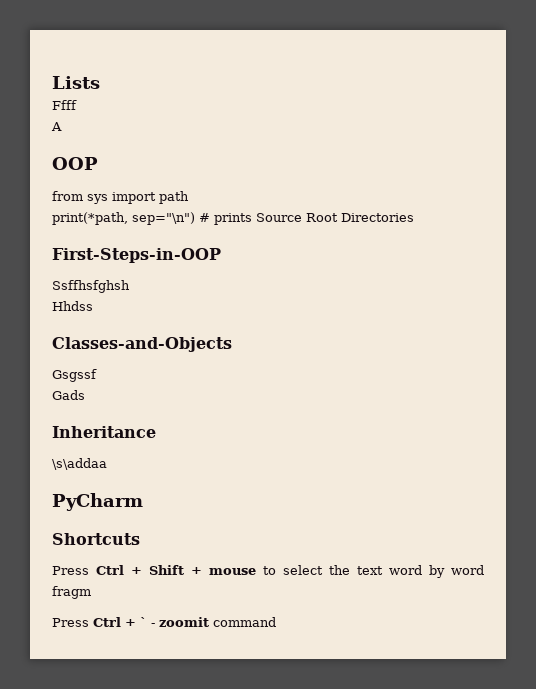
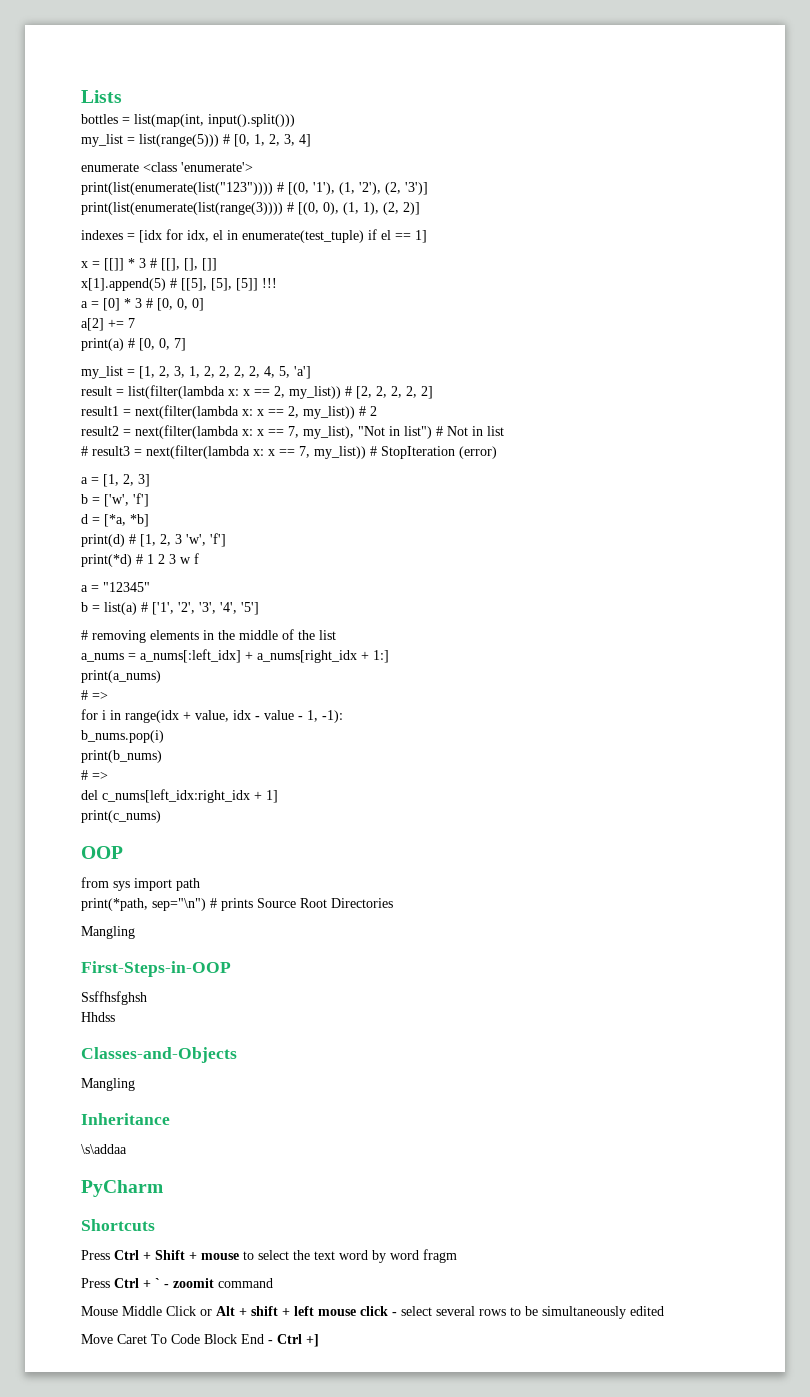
[52,100,77,110] [51,122,62,131] Ffff // A -> [81,114,295,127] [81,134,311,147] [81,162,253,172] [81,182,428,195] [81,202,420,215] [81,229,427,243] [81,258,217,271] [81,278,277,291] [81,298,204,311] [81,318,135,331] [81,338,186,351] [81,366,311,379] [81,385,433,399] [81,405,377,419] [81,425,504,439] [81,445,497,459] [81,474,150,487] [81,493,149,507] [81,514,149,527] [81,533,226,547] [81,553,199,567] [81,582,150,592] [81,602,259,615] [81,629,336,643] [81,649,389,663] [81,670,161,683] [81,690,108,700] [81,709,343,723] [81,730,164,743] [81,750,162,763] [81,770,108,780] [81,789,278,803] [81,810,161,823] bottles = list(map(int, input().split())) // my_list = list(range(5))) # [0, 1, 2, 3, 4] // enumerate <class 'enumerate'> // print(list(enumerate(list("123")))) # [(0, '1'), (1, '2'), (2, '3')] // print(list(enumerate(list(range(3)))) # [(0, 0), (1, 1), (2, 2)] // indexes = [idx for idx, el in enumerate(test_tuple) if el == 1] // x = [[]] * 3 # [[], [], []] // x[1].append(5) # [[5], [5], [5]] !!! // a = [0] * 3 # [0, 0, 0] // a[2] += 7 // print(a) # [0, 0, 7] // my_list = [1, 2, 3, 1, 2, 2, 2, 2, 4, 5, 'a'] // result = list(filter(lambda x: x == 2, my_list)) # [2, 2, 2, 2, 2] // result1 = next(filter(lambda x: x == 2, my_list)) # 2 // result2 = next(filter(lambda x: x == 7, my_list), "Not in list") # Not in list // # result3 = next(filter(lambda x: x == 7, my_list)) # StopIteration (error) // a = [1, 2, 3] // b = ['w', 'f'] // d = [*a, *b] // print(d) # [1, 2, 3 'w', 'f'] // print(*d) # 1 2 3 w f // a = "12345" // b = list(a) # ['1', '2', '3', '4', '5'] // # removing elements in the middle of the list // a_nums = a_nums[:left_idx] + a_nums[right_idx + 1:] // print(a_nums) // # => // for i in range(idx + value, idx - value - 1, -1): // b_nums.pop(i) // print(b_nums) // # => // del c_nums[left_idx:right_idx + 1] // print(c_nums)
(414, 217) none -> [81,926,135,939] // Mangling
[52,369,97,382] [52,390,85,400] Gsgssf // Gads -> [81,1078,135,1091] Mangling
(276, 622) none -> [81,1306,664,1319] [81,1334,319,1347] // Mouse Middle Click or Alt + shift + left mouse click - select several rows to be simultaneously edited // Move Caret To Code Block End - Ctrl +]

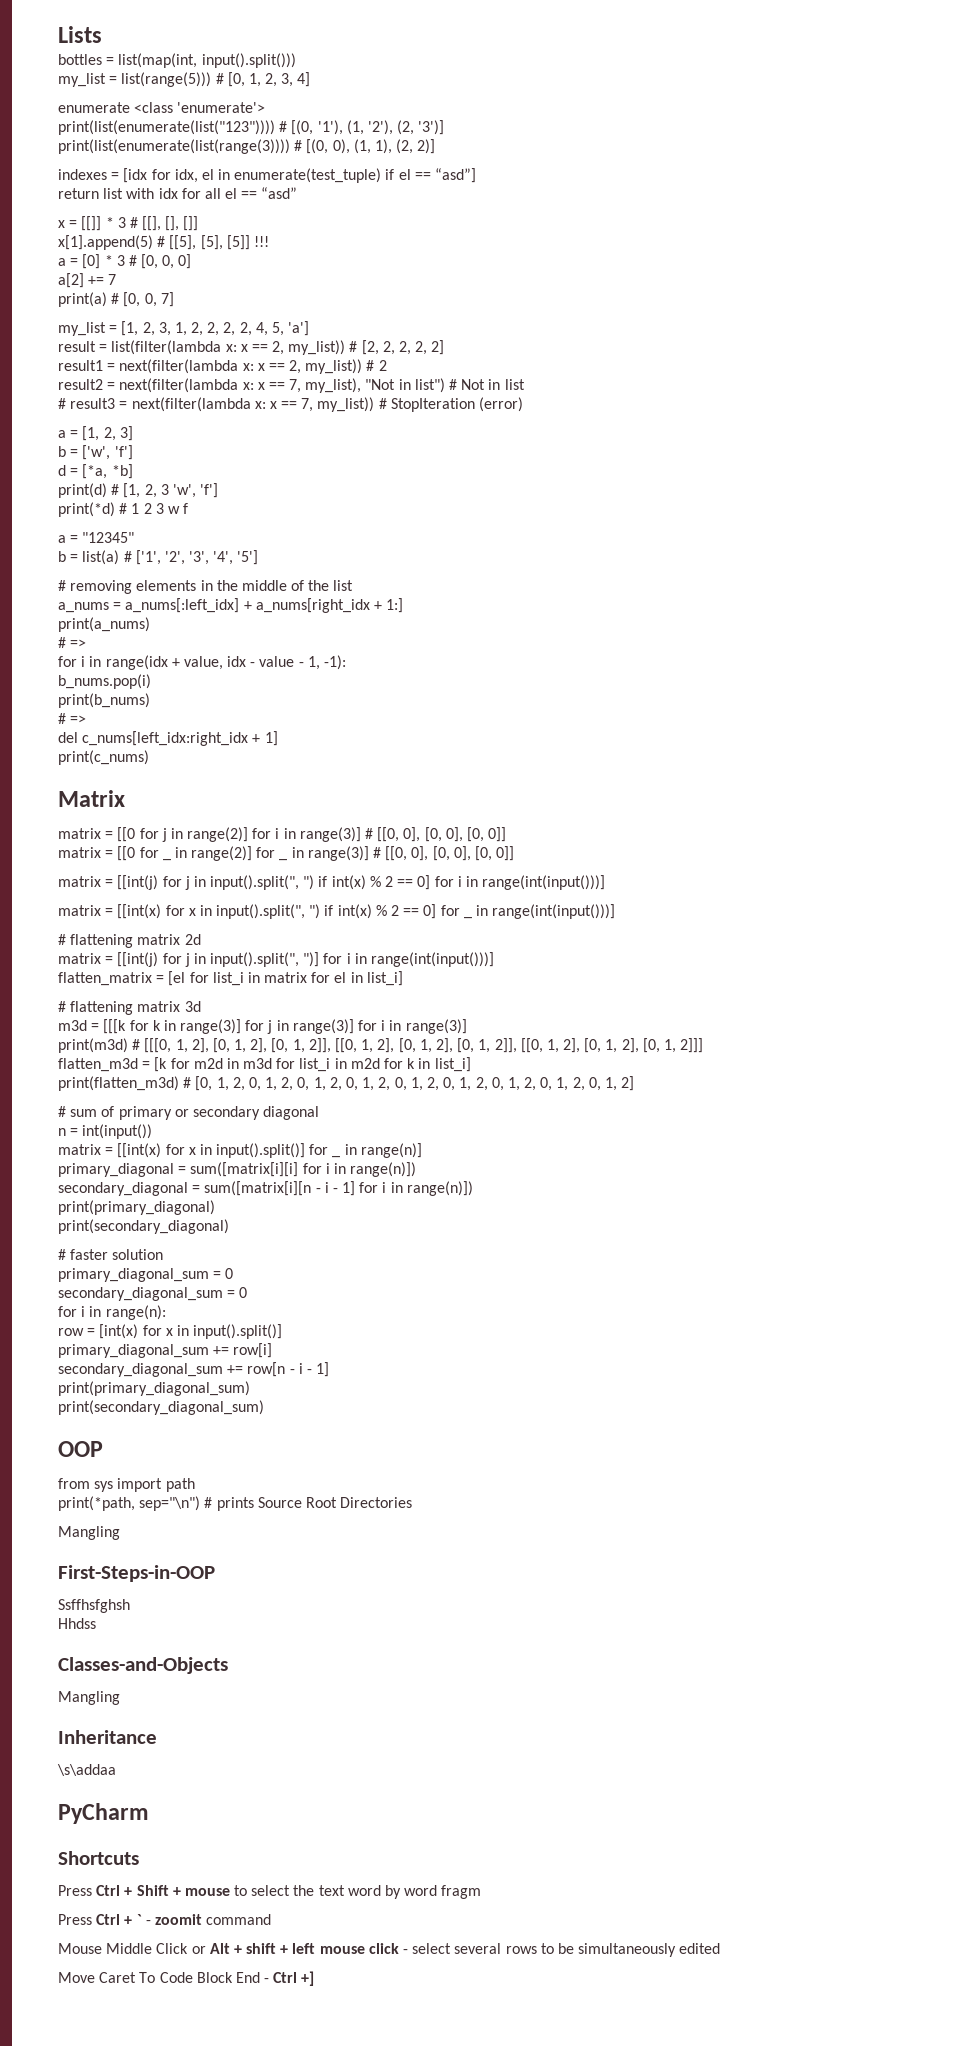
[415,230,427,243] 1] -> [435,168,477,183] [58,187,298,199] “asd”] // return list with idx for all el == “asd”
(161, 816) none -> [58,790,125,807] [58,827,507,842] [58,846,159,861] [162,858,171,861] [174,846,276,861] [279,858,288,861] [291,846,515,861] [58,875,606,890] [58,904,460,919] [463,916,472,919] [475,904,616,919] [58,934,201,948] [58,952,495,967] [58,971,403,986] [58,1001,201,1015] [58,1019,467,1034] [58,1038,704,1053] [58,1057,471,1072] [58,1076,635,1091] [58,1106,320,1120] [58,1124,153,1139] [58,1143,329,1158] [332,1155,341,1158] [344,1143,422,1158] [58,1162,417,1177] [58,1181,473,1196] [58,1200,215,1215] [58,1219,229,1234] [58,1249,164,1260] [58,1268,234,1282] [58,1287,248,1301] [58,1305,166,1320] [58,1324,283,1339] [58,1343,273,1358] [58,1362,330,1377] [58,1381,250,1396] [58,1400,264,1415] // Matrix // matrix = [[0 for j in range(2)] for i in range(3)] # [[0, 0], [0, 0], [0, 0]] // matrix = [[0 for _ in range(2)] for _ in range(3)] # [[0, 0], [0, 0], [0, 0]] // matrix = [[int(j) for j in input().split(", ") if int(x) % 2 == 0] for i in range(int(input()))] // matrix = [[int(x) for x in input().split(", ") if int(x) % 2 == 0] for _ in range(int(input()))] // # flattening matrix 2d // matrix = [[int(j) for j in input().split(", ")] for i in range(int(input()))] // flatten_matrix = [el for list_i in matrix for el in list_i] // # flattening matrix 3d // m3d = [[[k for k in range(3)] for j in range(3)] for i in range(3)] // print(m3d) # [[[0, 1, 2], [0, 1, 2], [0, 1, 2]], [[0, 1, 2], [0, 1, 2], [0, 1, 2]], [[0, 1, 2], [0, 1, 2], [0, 1, 2]]] // flatten_m3d = [k for m2d in m3d for list_i in m2d for k in list_i] // print(flatten_m3d) # [0, 1, 2, 0, 1, 2, 0, 1, 2, 0, 1, 2, 0, 1, 2, 0, 1, 2, 0, 1, 2, 0, 1, 2, 0, 1, 2] // # sum of primary or secondary diagonal // n = int(input()) // matrix = [[int(x) for x in input().split()] for _ in range(n)] // primary_diagonal = sum([matrix[i][i] for i in range(n)]) // secondary_diagonal = sum([matrix[i][n - i - 1] for i in range(n)]) // print(primary_diagonal) // print(secondary_diagonal) // # faster solution // primary_diagonal_sum = 0 // secondary_diagonal_sum = 0 // for i in range(n): // row = [int(x) for x in input().split()] // primary_diagonal_sum += row[i] // secondary_diagonal_sum += row[n - i - 1] // print(primary_diagonal_sum) // print(secondary_diagonal_sum)

